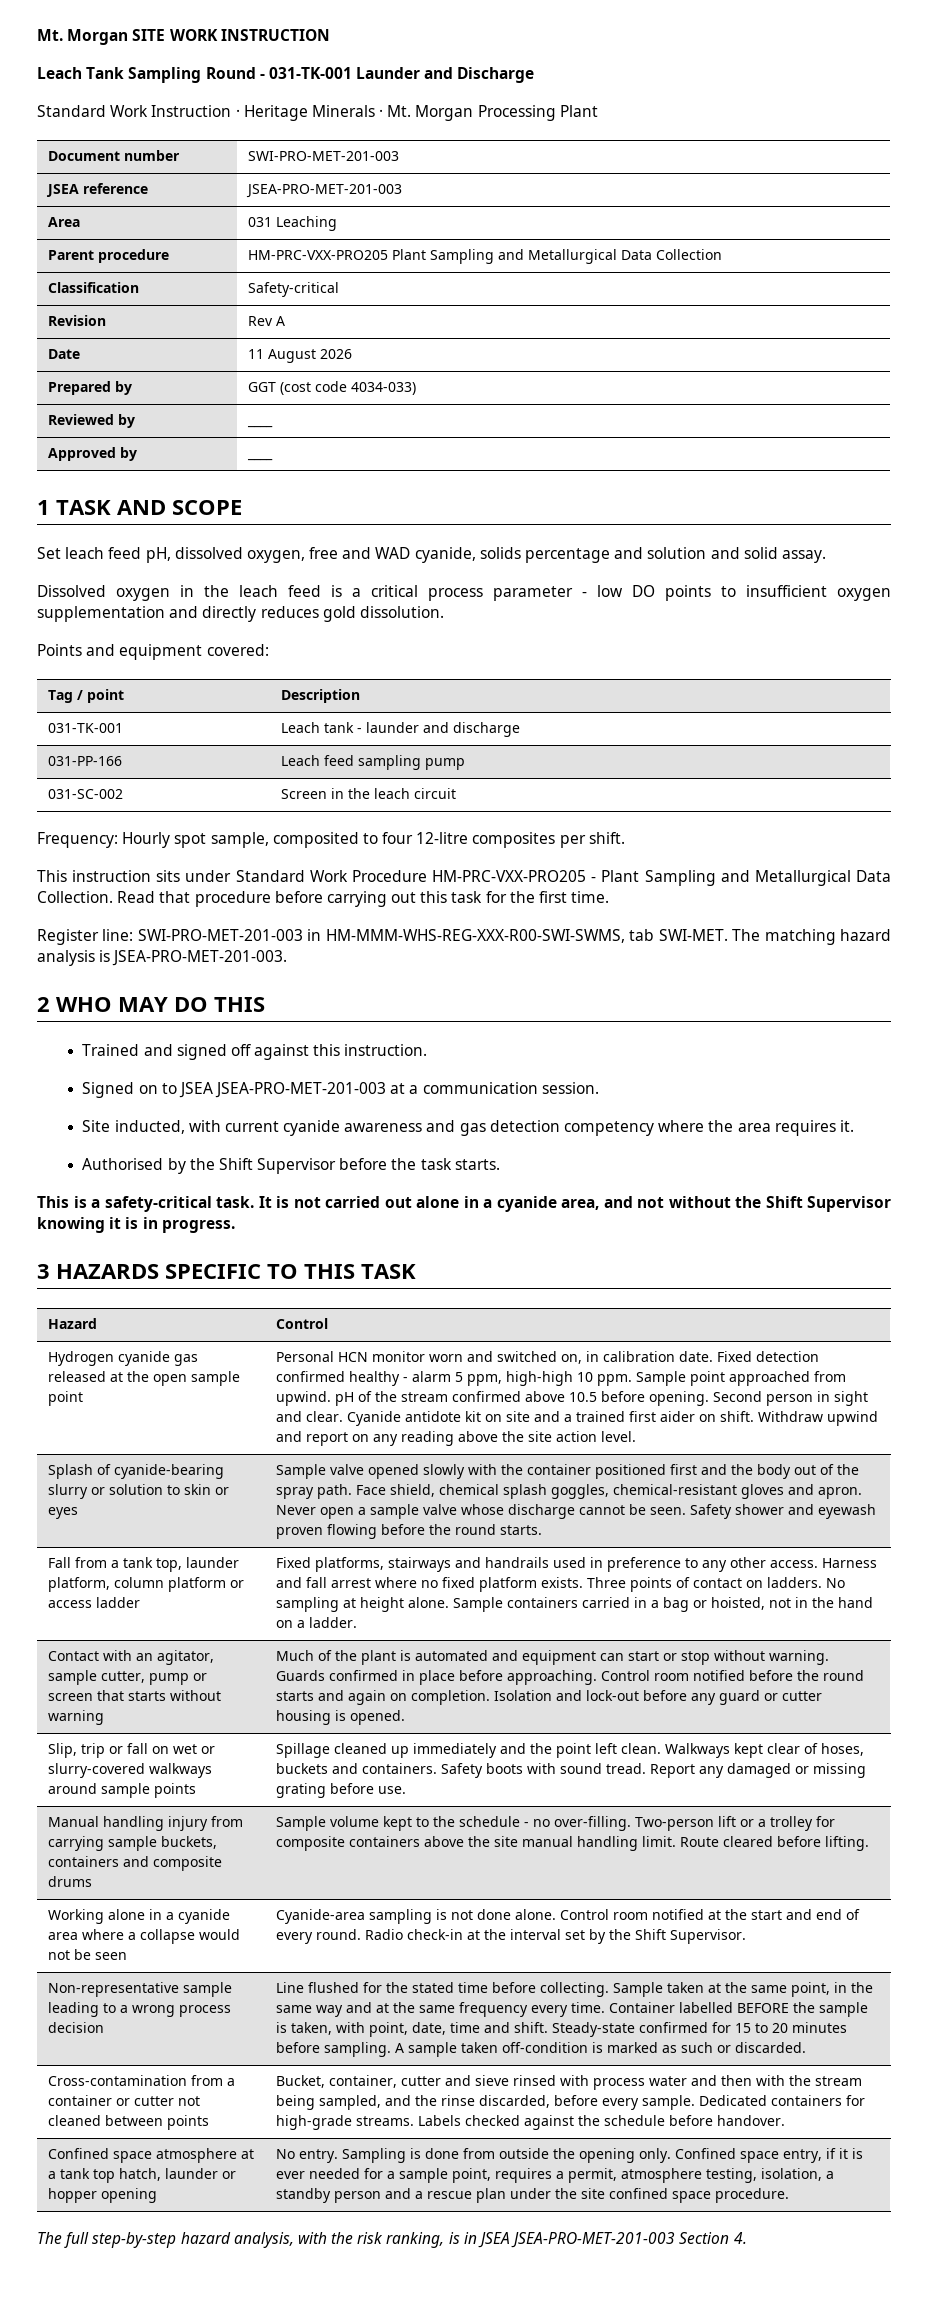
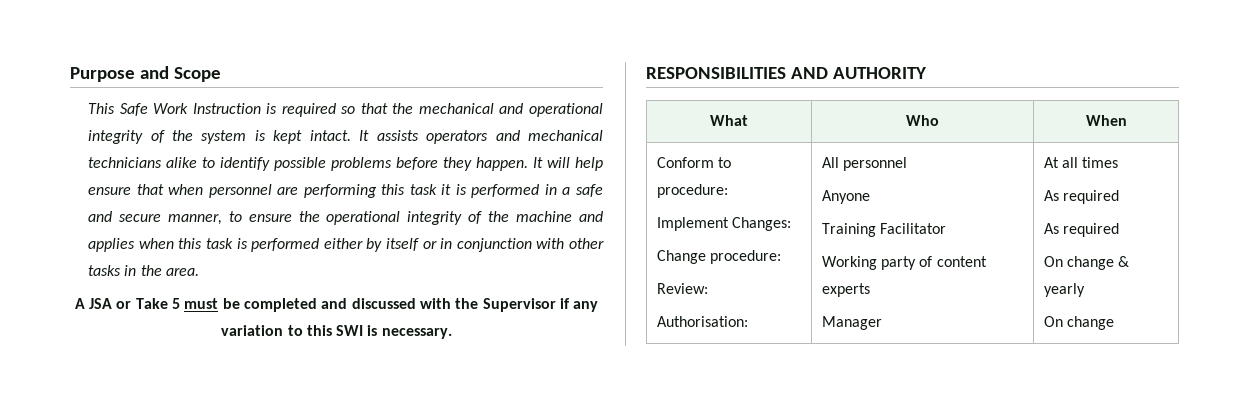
[37,29,330,45] [37,67,535,83] [37,105,598,121] [47,150,180,161] [247,151,399,161] [45,183,148,197] [245,184,402,198] [47,217,80,227] [247,216,337,231] [47,249,169,263] [247,249,722,264] [47,282,139,293] [247,282,339,297] [47,315,106,326] [247,316,285,326] [47,349,80,359] [247,349,352,363] [47,381,132,395] [247,381,416,395] [47,414,135,428] [246,425,273,428] [47,447,137,461] [246,458,273,461] [37,500,242,515] [37,547,826,563] [37,585,891,601] [37,606,444,622] [37,644,269,660] [47,689,124,703] [280,689,360,703] [47,723,123,733] [280,722,520,737] [47,756,122,766] [280,755,465,770] [47,789,123,799] [280,788,456,799] [37,832,625,848] [37,870,892,886] [37,891,610,907] [37,929,892,945] [37,950,288,966] [37,997,265,1012] [82,1044,428,1060] [82,1082,599,1098] [82,1120,854,1136] [82,1158,500,1174] [37,1196,891,1212] [37,1217,235,1233] [37,1264,416,1279] [47,1318,97,1329] [275,1318,328,1329] [47,1351,198,1366] [47,1371,240,1386] [47,1391,83,1406] [275,1351,819,1364] [275,1371,846,1386] [275,1391,868,1406] [275,1411,878,1426] [275,1431,636,1446] [47,1464,224,1479] [47,1484,229,1499] [47,1507,78,1519] [275,1464,859,1479] [275,1484,862,1499] [275,1504,876,1519] [275,1524,542,1539] [47,1557,239,1572] [47,1577,244,1592] [47,1597,140,1608] [275,1557,877,1572] [275,1577,845,1592] [275,1597,873,1612] [275,1617,357,1628] [47,1650,214,1665] [47,1670,207,1685] [47,1690,221,1701] [47,1710,104,1725] [275,1650,829,1665] [275,1670,864,1685] [275,1690,822,1705] [275,1710,405,1725] [47,1743,215,1758] [47,1763,212,1778] [47,1783,196,1798] [275,1743,864,1758] [275,1763,866,1778] [275,1783,406,1798] [47,1816,243,1831] [47,1836,217,1851] [47,1856,222,1871] [47,1876,92,1887] [275,1816,835,1831] [275,1836,869,1851] [47,1909,230,1924] [47,1929,240,1944] [47,1949,127,1960] [275,1909,860,1924] [275,1929,746,1944] [47,1982,232,1997] [47,2002,231,2017] [47,2022,104,2033] [275,1982,873,1997] [275,2002,868,2017] [275,2022,847,2037] [275,2042,806,2057] [47,2075,235,2086] [47,2095,200,2106] [47,2115,209,2130] [275,2075,862,2090] [275,2095,865,2110] [275,2115,785,2130] [47,2148,254,2163] [47,2168,236,2183] [47,2188,157,2203] [275,2148,863,2163] [275,2168,834,2183] [275,2188,789,2203] [37,2232,747,2248] Mt. Morgan SITE WORK INSTRUCTION // Leach Tank Sampling Round - 031-TK-001 Launder and Discharge // Standard Work Instruction · Heritage Minerals · Mt. Morgan Processing Plant // Document number | SWI-PRO-MET-201-003 // JSEA reference | JSEA-PRO-MET-201-003 // Area | 031 Leaching // Parent procedure | HM-PRC-VXX-PRO205 Plant Sampling and Metallurgical Data Collection // Classification | Safety-critical // Revision | Rev A // Date | 11 August 2026 // Prepared by | GGT (cost code 4034-033) // Reviewed by | ____ // Approved by | ____ // 1 TASK AND SCOPE // Set leach feed pH, dissolved oxygen, free and WAD cyanide, solids percentage and solution and solid assay. // Dissolved oxygen in the leach feed is a critical process parameter - low DO points to insufficient oxygen supplementation and directly reduces gold dissolution. // Points and equipment covered: // Tag / point | Description // 031-TK-001 | Leach tank - launder and discharge // 031-PP-166 | Leach feed sampling pump // 031-SC-002 | Screen in the leach circuit // Frequency: Hourly spot sample, composited to four 12-litre composites per shift. // This instruction sits under Standard Work Procedure HM-PRC-VXX-PRO205 - Plant Sampling and Metallurgical Data Collection. Read that procedure before carrying out this task for the first time. // Register line: SWI-PRO-MET-201-003 in HM-MMM-WHS-REG-XXX-R00-SWI-SWMS, tab SWI-MET. The matching hazard analysis is JSEA-PRO-MET-201-003. // 2 WHO MAY DO THIS // Trained and signed off against this instruction. // Signed on to JSEA JSEA-PRO-MET-201-003 at a communication session. // Site inducted, with current cyanide awareness and gas detection competency where the area requires it. // Authorised by the Shift Supervisor before the task starts. // This is a safety-critical task. It is not carried out alone in a cyanide area, and not without the Shift Supervisor knowing it is in progress. // 3 HAZARDS SPECIFIC TO THIS TASK // Hazard | Control // Hydrogen cyanide gas released at the open sample point | Personal HCN monitor worn and switched on, in calibration date. Fixed detection confirmed healthy - alarm 5 ppm, high-high 10 ppm. Sample point approached from upwind. pH of the stream confirmed above 10.5 before opening. Second person in sight and clear. Cyanide antidote kit on site and a trained first aider on shift. Withdraw upwind and report on any reading above the site action level. // Splash of cyanide-bearing slurry or solution to skin or eyes | Sample valve opened slowly with the container positioned first and the body out of the spray path. Face shield, chemical splash goggles, chemical-resistant gloves and apron. Never open a sample valve whose discharge cannot be seen. Safety shower and eyewash proven flowing before the round starts. // Fall from a tank top, launder platform, column platform or access ladder | Fixed platforms, stairways and handrails used in preference to any other access. Harness and fall arrest where no fixed platform exists. Three points of contact on ladders. No sampling at height alone. Sample containers carried in a bag or hoisted, not in the hand on a ladder. // Contact with an agitator, sample cutter, pump or screen that starts without warning | Much of the plant is automated and equipment can start or stop without warning. Guards confirmed in place before approaching. Control room notified before the round starts and again on completion. Isolation and lock-out before any guard or cutter housing is opened. // Slip, trip or fall on wet or slurry-covered walkways around sample points | Spillage cleaned up immediately and the point left clean. Walkways kept clear of hoses, buckets and containers. Safety boots with sound tread. Report any damaged or missing grating before use. // Manual handling injury from carrying sample buckets, containers and composite drums | Sample volume kept to the schedule - no over-filling. Two-person lift or a trolley for composite containers above the site manual handling limit. Route cleared before lifting. // Working alone in a cyanide area where a collapse would not be seen | Cyanide-area sampling is not done alone. Control room notified at the start and end of every round. Radio check-in at the interval set by the Shift Supervisor. // Non-representative sample leading to a wrong process decision | Line flushed for the stated time before collecting. Sample taken at the same point, in the same way and at the same frequency every time. Container labelled BEFORE the sample is taken, with point, date, time and shift. Steady-state confirmed for 15 to 20 minutes before sampling. A sample taken off-condition is marked as such or discarded. // Cross-contamination from a container or cutter not cleaned between points | Bucket, container, cutter and sieve rinsed with process water and then with the stream being sampled, and the rinse discarded, before every sample. Dedicated containers for high-grade streams. Labels checked against the schedule before handover. // Confined space atmosphere at a tank top hatch, launder or hopper opening | No entry. Sampling is done from outside the opening only. Confined space entry, if it is ever needed for a sample point, requires a permit, atmosphere testing, isolation, a standby person and a rescue plan under the site confined space procedure. // The full step-by-step hazard analysis, with the risk ranking, is in JSEA JSEA-PRO-MET-201-003 Section 4. -> [70,66,221,82] [88,103,603,117] [88,130,604,144] [88,157,603,171] [88,184,604,198] [88,211,604,225] [88,238,604,252] [88,265,200,276] [74,298,599,312] [221,325,452,339] [646,67,927,79] [710,115,748,126] [906,115,939,126] [1085,115,1127,126] [656,157,731,168] [656,184,728,198] [656,217,791,231] [656,250,781,264] [656,283,708,294] [656,316,748,327] [821,157,907,171] [821,190,870,204] [821,223,946,237] [821,256,987,270] [821,283,870,297] [821,316,882,330] [1043,157,1119,168] [1043,190,1119,204] [1043,223,1119,237] [1043,256,1130,270] [1043,283,1085,297] [1043,316,1114,330] Purpose and Scope // This Safe Work Instruction is required so that the mechanical and operational integrity of the system is kept intact. It assists operators and mechanical technicians alike to identify possible problems before they happen. It will help ensure that when personnel are performing this task it is performed in a safe and secure manner, to ensure the operational integrity of the machine and applies when this task is performed either by itself or in conjunction with other tasks in the area. // A JSA or Take 5 must be completed and discussed with the Supervisor if any variation to this SWI is necessary. // RESPONSIBILITIES AND AUTHORITY // What | Who | When // Conform to procedure: // Implement Changes: // Change procedure: // Review: // Authorisation: | All personnel // Anyone // Training Facilitator // Working party of content experts // Manager | At all times // As required // As required // On change & yearly // On change

